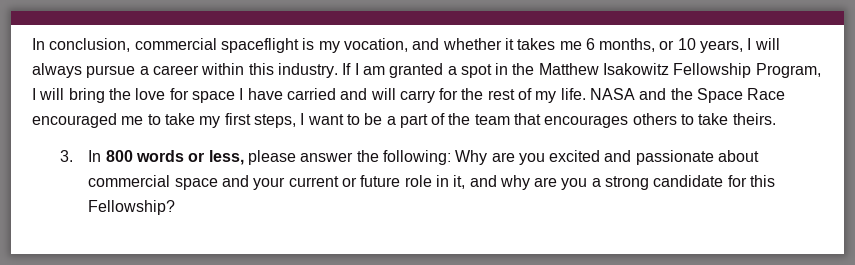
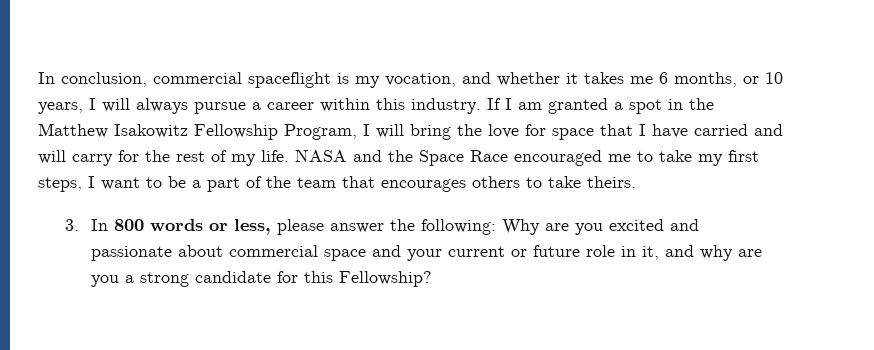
(235, 97) none -> [600,124,633,136] that

